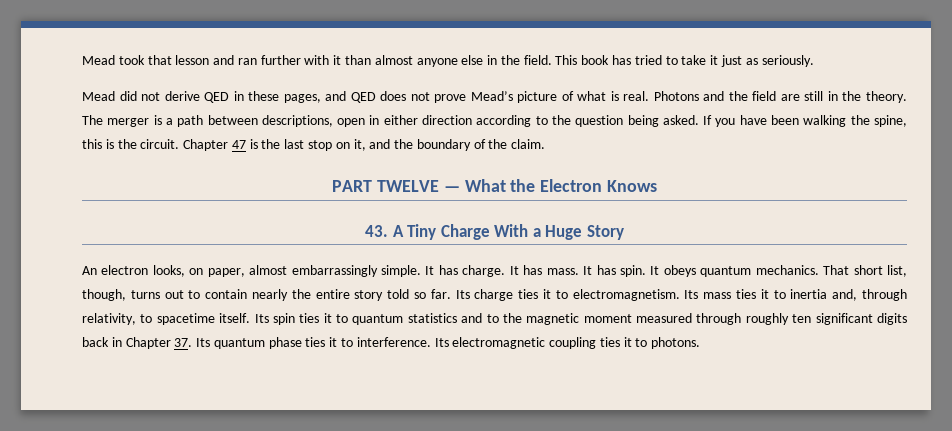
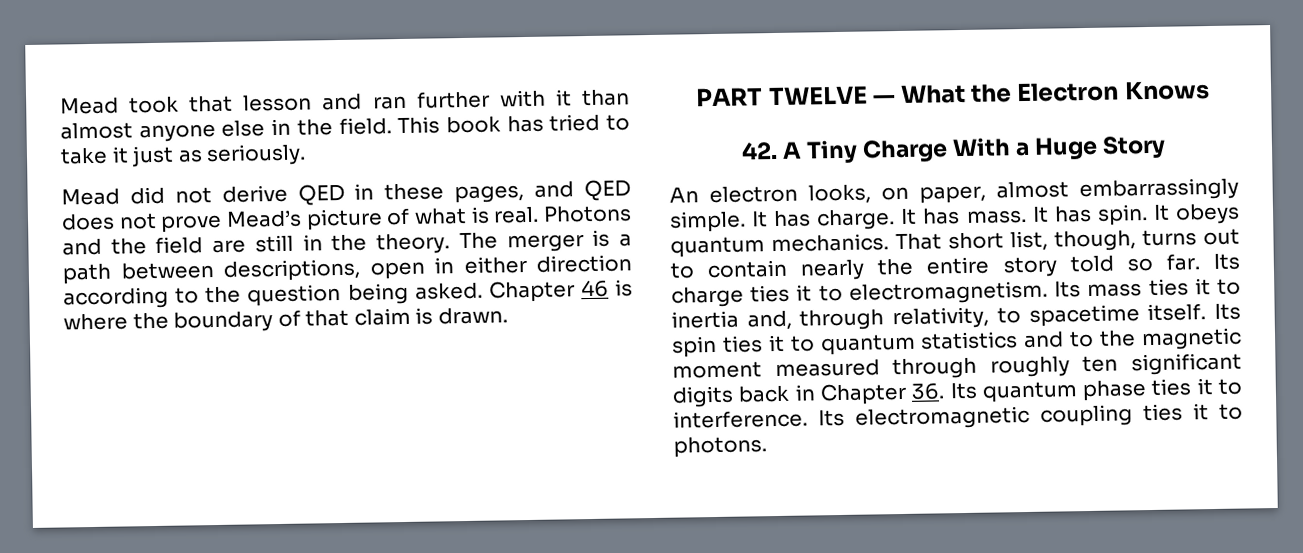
[703,115,908,127] [82,139,546,151] If you have been walking the spine, this is the circuit. Chapter 47 is the last stop on it, and the boundary of the claim. -> [488,279,633,303] [63,307,508,333] Chapter 46 is where the boundary of that claim is drawn.
[365,225,389,237] 43. -> [740,141,778,160] 42.
[174,338,193,347] 37. -> [911,382,946,400] 36.

